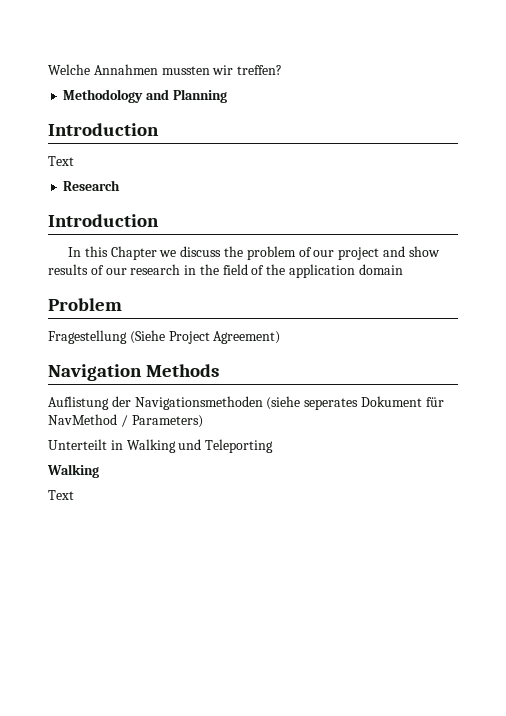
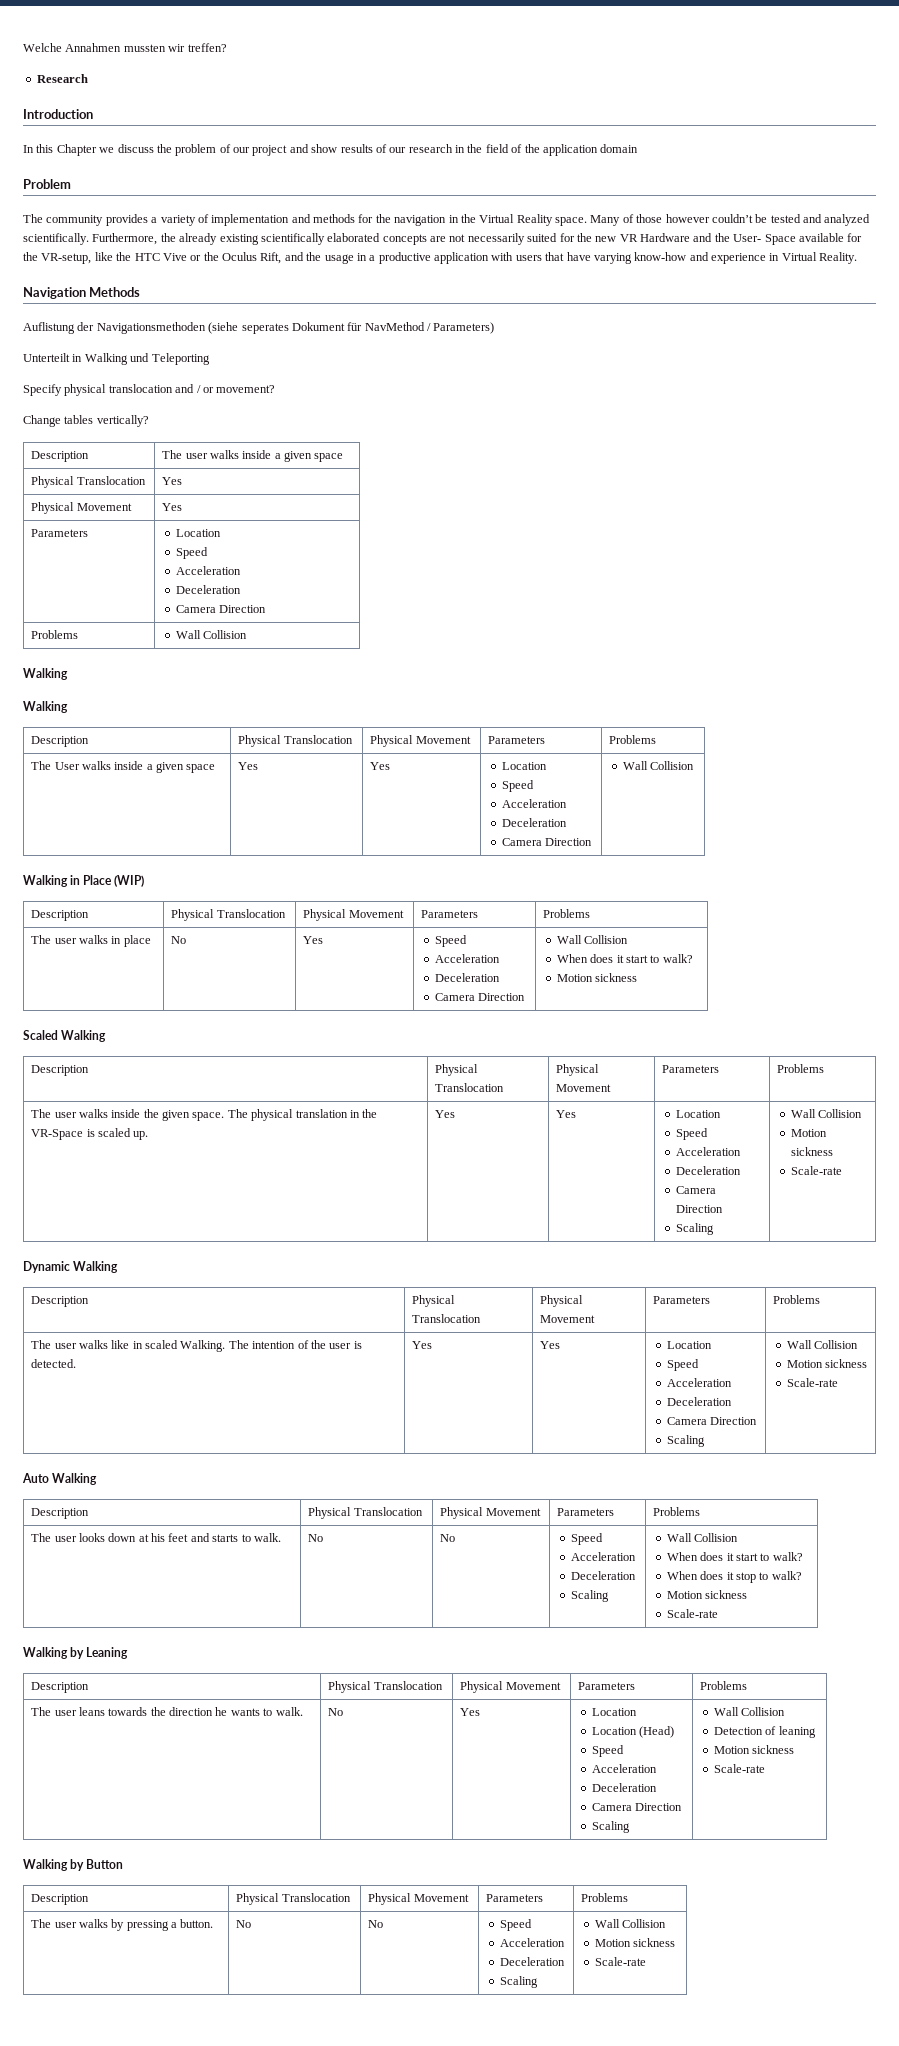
[63,89,227,103] [48,123,159,136] [48,156,74,166] // Methodology and Planning // Introduction // Text -> (227, 47) none
[48,330,281,344] Fragestellung (Siehe Project Agreement) -> [23,214,871,226] [23,233,863,245] [23,252,858,264] The community provides a variety of implementation and methods for the navigation in the Virtual Reality space. Many of those however couldn’t be tested and analyzed scientifically. Furthermore, the already existing scientifically elaborated concepts are not necessarily suited for the new VR Hardware and the User- Space available for the VR-setup, like the HTC Vive or the Oculus Rift, and the usage in a productive application with users that have varying know-how and experience in Virtual Reality.
[47,464,99,478] [48,490,74,500] Walking // Text -> [23,384,276,396] [23,415,149,427] [31,451,90,462] [162,450,344,462] [31,476,146,488] [162,477,183,485] [31,502,132,514] [162,503,183,511] [31,529,89,537] [175,529,221,537] [175,547,208,559] [175,566,241,575] [175,585,241,594] [175,605,267,613] [31,630,79,639] [175,630,248,639] [23,668,68,680] [23,701,68,713] [31,736,90,747] [238,735,353,747] [370,735,471,747] [488,736,546,744] [609,735,657,744] [31,761,216,773] [238,762,259,770] [370,762,391,770] [501,762,547,770] [501,780,534,792] [501,799,567,808] [501,818,567,827] [501,838,593,846] [622,761,695,770] [23,875,145,887] [31,910,90,921] [171,909,286,921] [303,909,404,921] [421,910,479,918] [543,909,591,918] [31,935,151,947] [171,936,187,944] [303,936,324,944] [434,935,467,947] [434,954,500,963] [434,973,500,982] [434,993,526,1001] [556,935,629,944] [556,954,693,963] [556,973,638,982] [23,1030,107,1042] [31,1065,90,1076] [435,1064,479,1076] [435,1083,505,1092] [556,1064,600,1076] [556,1084,612,1092] [662,1065,720,1073] [777,1064,825,1073] [31,1109,378,1121] [31,1128,149,1140] [435,1110,456,1118] [556,1110,577,1118] [675,1110,721,1118] [675,1128,708,1140] [675,1147,741,1156] [675,1166,741,1175] [675,1186,716,1194] [675,1205,723,1213] [675,1223,714,1235] [790,1109,863,1118] [790,1129,827,1137] [790,1147,833,1156] [790,1166,842,1175] [23,1261,119,1273] [31,1296,90,1307] [412,1295,456,1307] [412,1314,482,1323] [540,1295,584,1307] [540,1315,596,1323] [653,1296,711,1304] [773,1295,821,1304] [31,1340,362,1352] [31,1359,77,1368] [412,1341,433,1349] [540,1341,561,1349] [666,1341,712,1349] [666,1359,699,1371] [666,1378,732,1387] [666,1397,732,1406] [666,1417,758,1425] [666,1435,705,1447] [786,1340,859,1349] [786,1359,868,1368] [786,1378,838,1387] [22,1473,98,1485] [31,1508,90,1519] [308,1507,423,1519] [440,1507,541,1519] [557,1508,615,1516] [653,1507,701,1516] [31,1533,281,1542] [308,1534,324,1542] [440,1534,456,1542] [570,1533,603,1545] [570,1552,636,1561] [570,1571,636,1580] [570,1590,609,1602] [666,1533,739,1542] [666,1552,803,1561] [666,1571,802,1583] [666,1590,748,1599] [666,1609,718,1618] [23,1647,129,1659] [31,1682,90,1693] [328,1681,443,1693] [460,1681,561,1693] [578,1682,636,1690] [700,1681,748,1690] [31,1707,303,1716] [328,1708,344,1716] [460,1708,481,1716] [591,1708,637,1716] [591,1726,675,1738] [591,1745,624,1757] [591,1764,657,1773] [591,1783,657,1792] [591,1803,683,1811] [591,1821,630,1833] [713,1707,786,1716] [713,1726,816,1738] [713,1745,795,1754] [713,1764,765,1773] [23,1859,124,1871] [31,1894,90,1905] [236,1893,351,1905] [368,1893,469,1905] [486,1894,544,1902] [581,1893,629,1902] [31,1919,214,1931] [236,1920,252,1928] [368,1920,384,1928] [499,1919,532,1931] [499,1938,565,1947] [499,1957,565,1966] [499,1976,538,1988] [594,1919,667,1928] [594,1938,676,1947] [594,1957,646,1966] Specify physical translocation and / or movement? // Change tables vertically? // Description | The user walks inside a given space // Physical Translocation | Yes // Physical Movement | Yes // Parameters | Location // Speed // Acceleration // Deceleration // Camera Direction // Problems | Wall Collision // Walking // Walking // Description | Physical Translocation | Physical Movement | Parameters | Problems // The User walks inside a given space | Yes | Yes | Location // Speed // Acceleration // Deceleration // Camera Direction | Wall Collision // Walking in Place (WIP) // Description | Physical Translocation | Physical Movement | Parameters | Problems // The user walks in place | No | Yes | Speed // Acceleration // Deceleration // Camera Direction | Wall Collision // When does it start to walk? // Motion sickness // Scaled Walking // Description | Physical Translocation | Physical Movement | Parameters | Problems // The user walks inside the given space. The physical translation in the VR-Space is scaled up. | Yes | Yes | Location // Speed // Acceleration // Deceleration // Camera Direction // Scaling | Wall Collision // Motion sickness // Scale-rate // Dynamic Walking // Description | Physical Translocation | Physical Movement | Parameters | Problems // The user walks like in scaled Walking. The intention of the user is detected. | Yes | Yes | Location // Speed // Acceleration // Deceleration // Camera Direction // Scaling | Wall Collision // Motion sickness // Scale-rate // Auto Walking // Description | Physical Translocation | Physical Movement | Parameters | Problems // The user looks down at his feet and starts to walk. | No | No | Speed // Acceleration // Deceleration // Scaling | Wall Collision // When does it start to walk? // When does it stop to walk? // Motion sickness // Scale-rate // Walking by Leaning // Description | Physical Translocation | Physical Movement | Parameters | Problems // The user leans towards the direction he wants to walk. | No | Yes | Location // Location (Head) // Speed // Acceleration // Deceleration // Camera Direction // Scaling | Wall Collision // Detection of leaning // Motion sickness // Scale-rate // Walking by Button // Description | Physical Translocation | Physical Movement | Parameters | Problems // The user walks by pressing a button. | No | No | Speed // Acceleration // Deceleration // Scaling | Wall Collision // Motion sickness // Scale-rate

